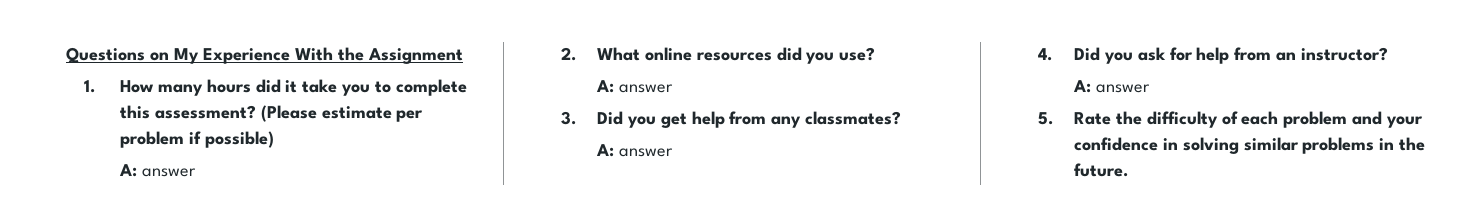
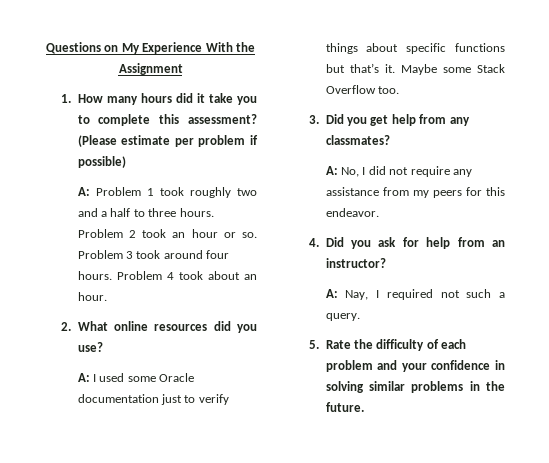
[141,168,196,177] answer -> [95,187,257,198] [77,208,214,217] [77,229,257,238] [77,250,230,259] [77,271,257,280] [77,292,107,301] Problem 1 took roughly two and a half to three hours. Problem 2 took an hour or so. Problem 3 took around four hours. Problem 4 took about an hour.
[618,84,673,93] answer -> [93,373,195,382] [77,394,229,405] [325,43,505,54] [325,63,505,75] [325,85,400,94] I used some Oracle documentation just to verify things about specific functions but that’s it. Maybe some Stack Overflow too.
[618,148,673,157] answer -> [341,166,472,177] [325,187,505,198] [325,208,379,217] No, I did not require any assistance from my peers for this endeavor.
[1095,84,1150,93] answer -> [345,289,505,300] [325,313,360,321] Nay, I required not such a query.

